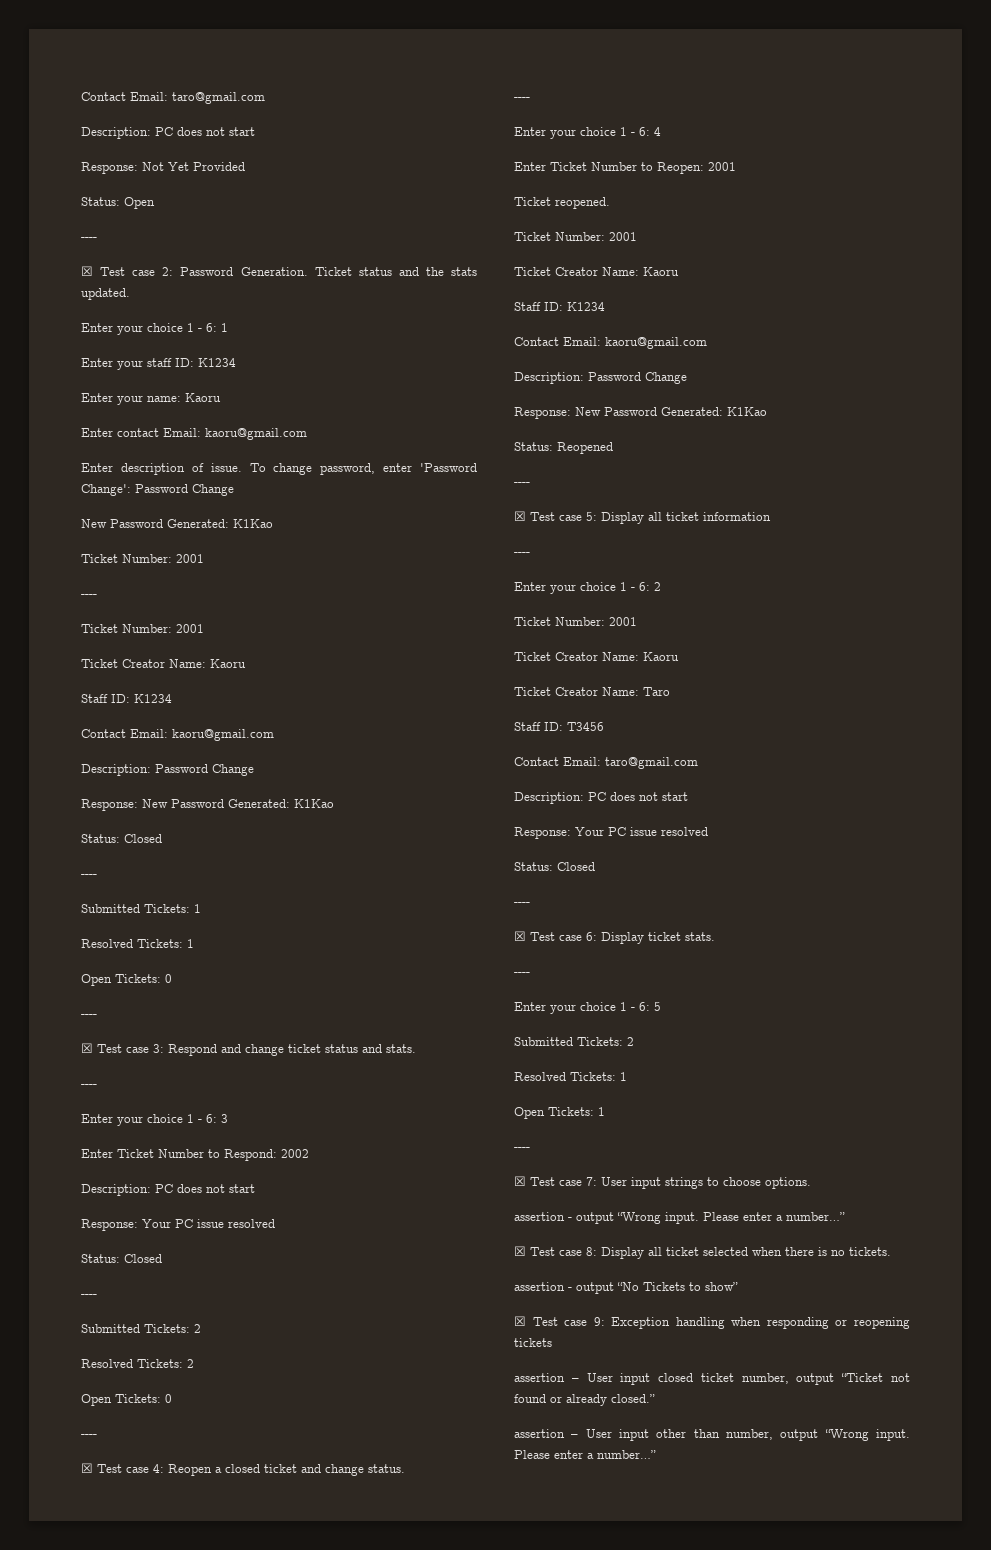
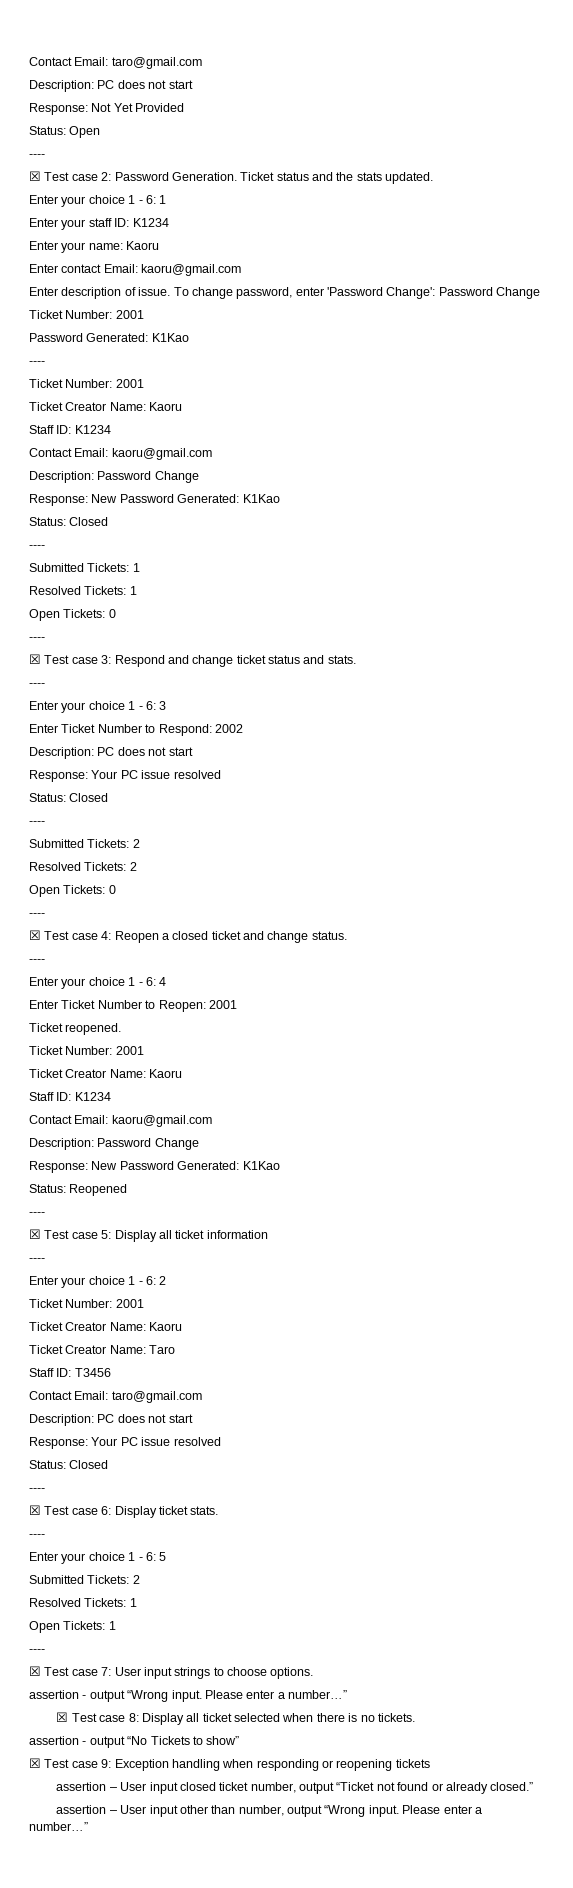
[81,519,273,528] [81,554,204,563] New Password Generated: K1Kao // Ticket Number: 2001 -> [29,310,144,319] [29,333,189,342] Ticket Number: 2001 // Password Generated: K1Kao

